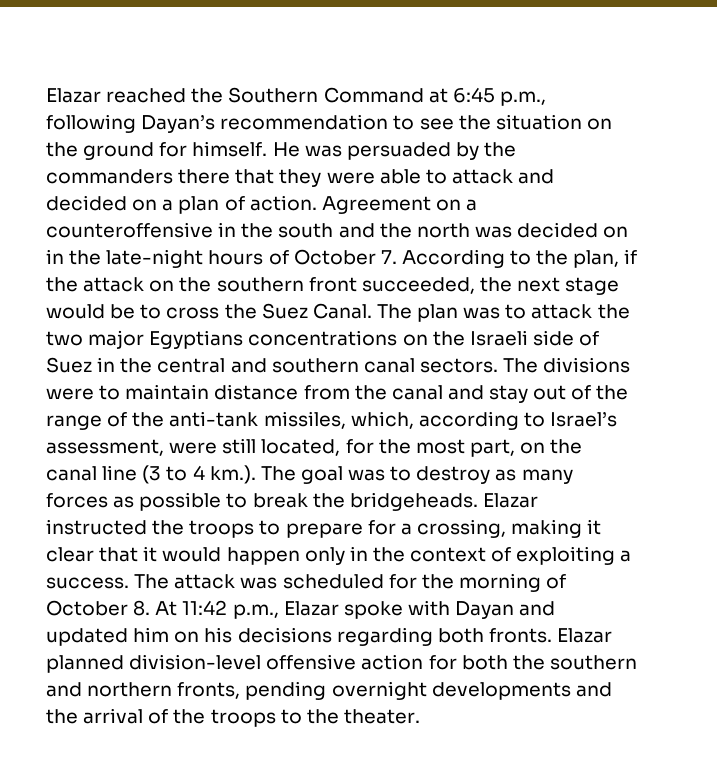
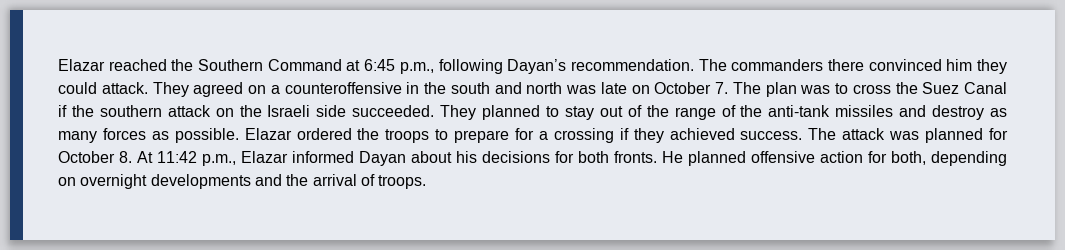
[220,114,612,130] [46,141,517,160] [46,169,555,187] [46,195,431,214] recommendation to see the situation on the ground for himself. He was persuaded by the commanders there that they were able to attack and decided on a plan of action. Agreement -> [570,59,1007,74] [58,82,244,97] recommendation. The commanders there convinced him they could attack. They agreed
[379,223,412,238] the -> (522, 88) none
[517,222,629,238] [46,249,638,268] [46,277,620,295] [46,303,630,322] [46,330,600,349] [46,357,631,373] [46,384,484,400] decided on in the late-night hours of October 7. According to the plan, if the attack on the southern front succeeded, the next stage would be to cross the Suez Canal. The plan was to attack the two major Egyptians concentrations on the Israeli side of Suez in the central and southern canal sectors. The divisions were to maintain distance from the canal and -> [600,82,1007,97] [58,105,560,120] late on October 7. The plan was to cross the Suez Canal if the southern attack on the Israeli side succeeded. They planned to
[263,411,618,430] [46,438,583,457] [46,465,412,484] missiles, which, according to Israel’s assessment, were still located, for the most part, on the canal line (3 to 4 km.). The goal was to -> [835,105,927,117] missiles and
[139,492,538,511] [46,519,147,535] possible to break the bridgeheads. Elazar instructed -> [174,128,352,143] possible. Elazar ordered
[416,519,602,538] [46,546,632,565] [46,573,567,592] crossing, making it clear that it would happen only in the context of exploiting a success. The attack was scheduled for the morning of -> [553,128,1009,143] crossing if they achieved success. The attack was planned for
[343,600,556,619] [46,627,200,646] spoke with Dayan and updated him on -> [292,151,452,166] informed Dayan about
[336,627,433,646] regarding -> [555,151,574,163] for
[557,628,613,643] [46,654,637,673] [46,681,327,700] Elazar planned division-level offensive action for both the southern and northern fronts, pending -> [662,151,1007,166] [58,177,76,186] He planned offensive action for both, depending on
[173,709,420,727] the troops to the theater. -> [378,175,427,189] troops.

